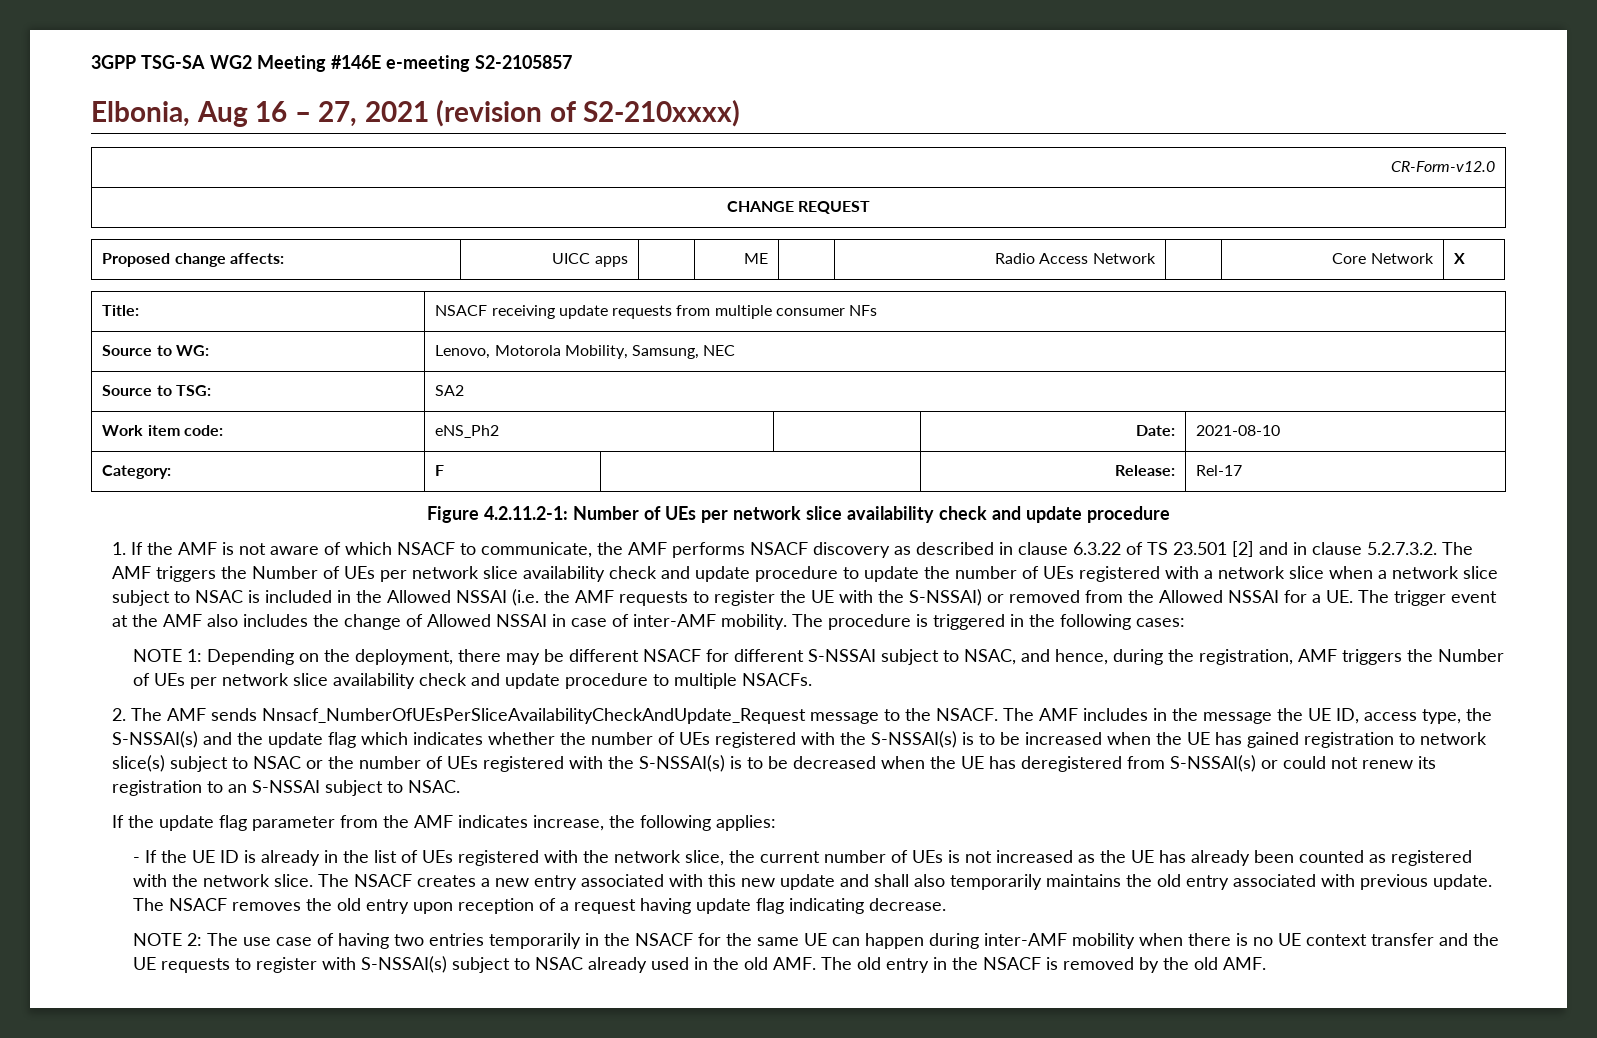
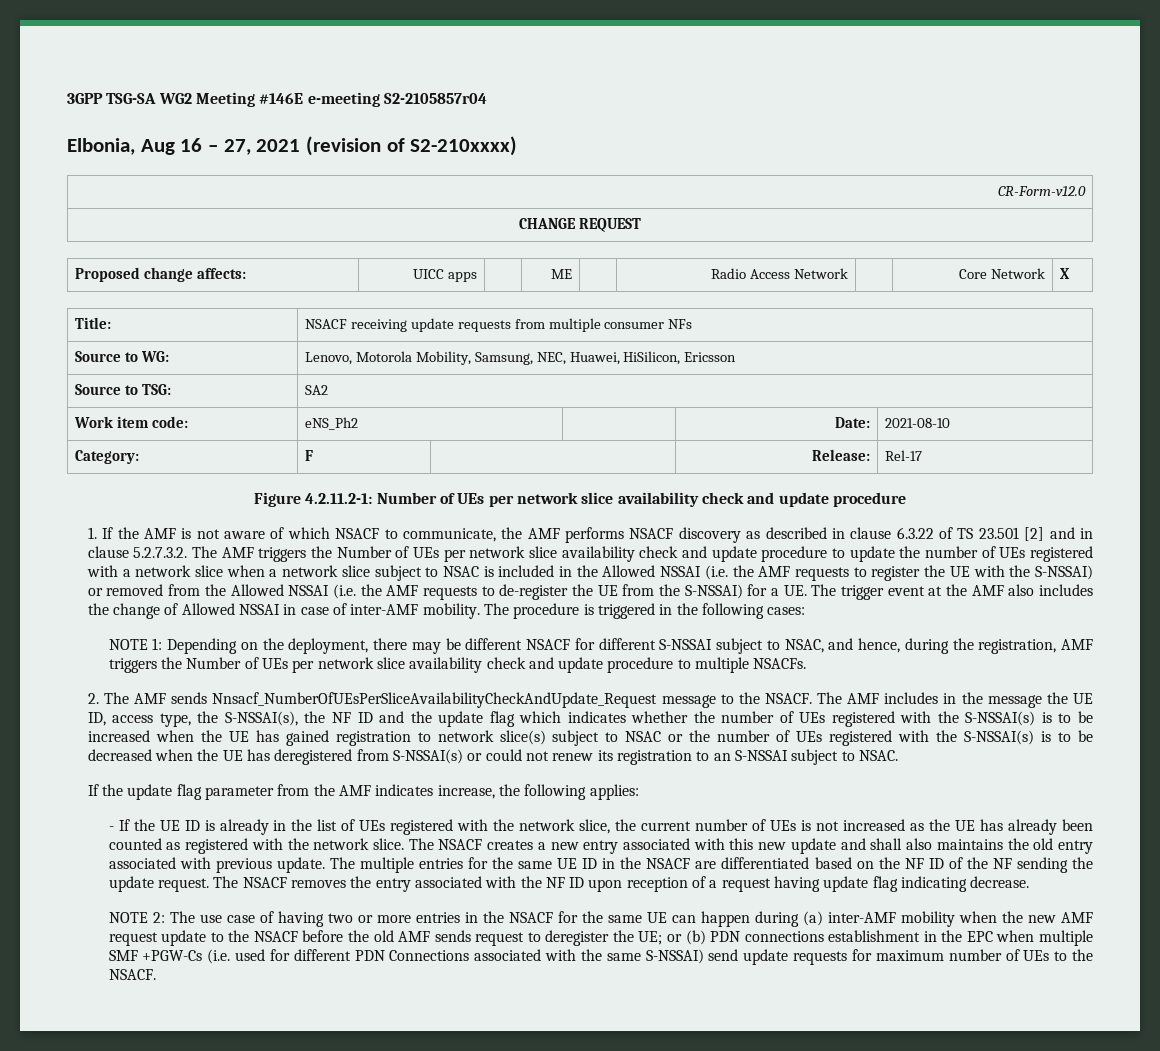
[475,55,572,69] S2-2105857 -> [383,93,487,104] S2-2105857r04
[703,345,736,356] NEC -> [536,351,737,365] NEC, Huawei, HiSilicon, Ericsson
(1279, 596) none -> [332,584,743,600] (i.e. the AMF requests to de-register the UE from the S-NSSAI)
[111,731,198,748] S-NSSAI(s) -> [224,711,373,726] S-NSSAI(s), the NF ID
[949,874,1042,890] temporarily -> (933, 844) none
[168,898,409,914] NSACF removes the old entry -> [359,857,1093,873] [108,876,585,892] multiple entries for the same UE ID in the NSACF are differentiated based on the NF ID of the NF sending the update request. The NSACF removes the entry associated with the NF ID
[428,933,581,949] entries temporarily -> [357,912,460,923] or more entries
(979, 941) none -> [802,911,823,926] (a)
[1187,933,1499,946] [132,956,1266,973] there is no UE context transfer and the UE requests to register with S-NSSAI(s) subject to NSAC already used in the old AMF. The old entry in the NSACF is removed by the old AMF. -> [1001,911,1094,923] [108,930,1094,946] [108,949,1094,965] [108,969,156,980] the new AMF request update to the NSACF before the old AMF sends request to deregister the UE; or (b) PDN connections establishment in the EPC when multiple SMF +PGW-Cs (i.e. used for different PDN Connections associated with the same S-NSSAI) send update requests for maximum number of UEs to the NSACF.

